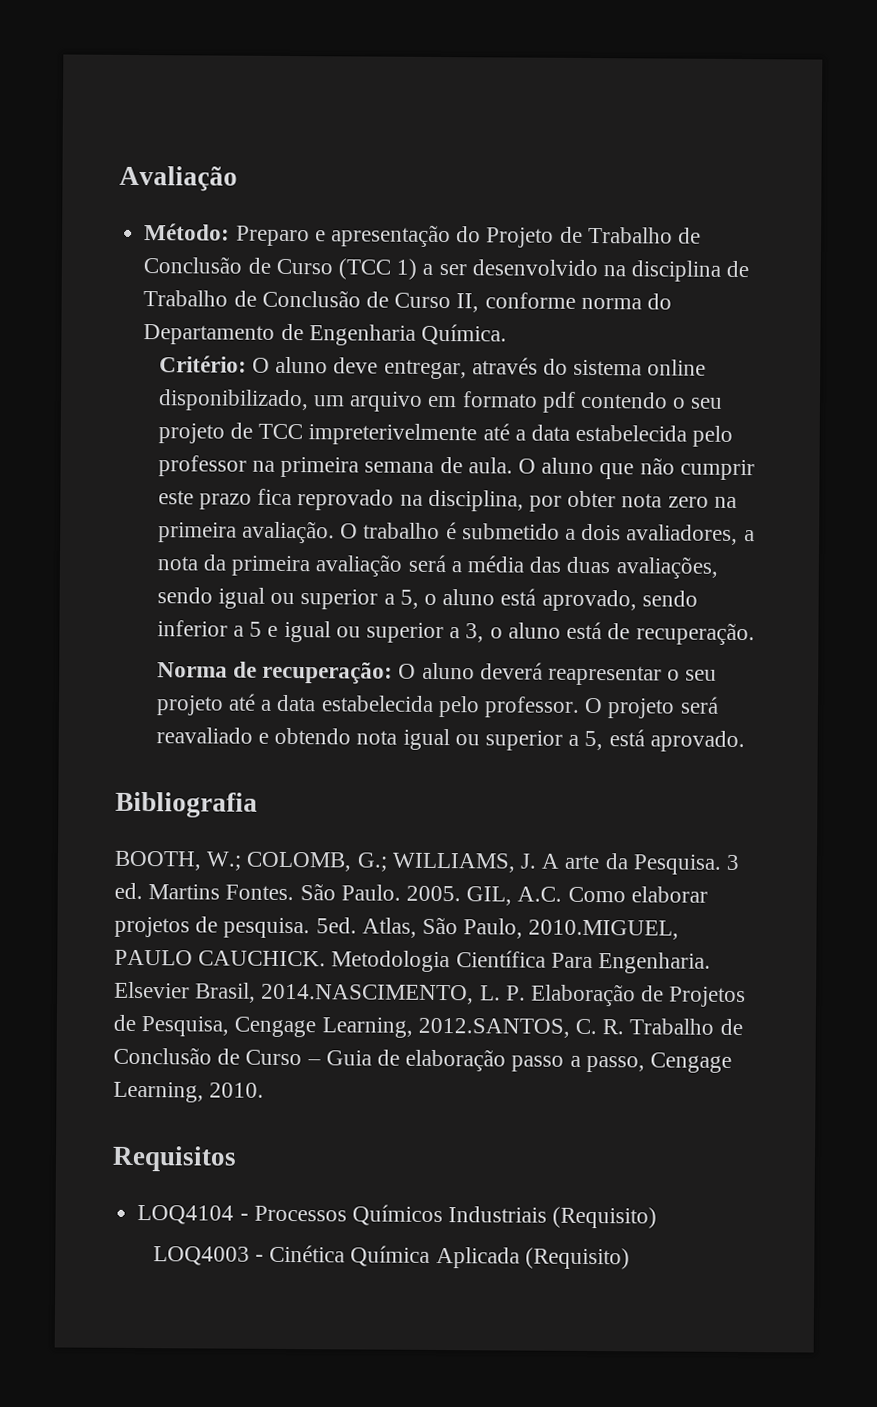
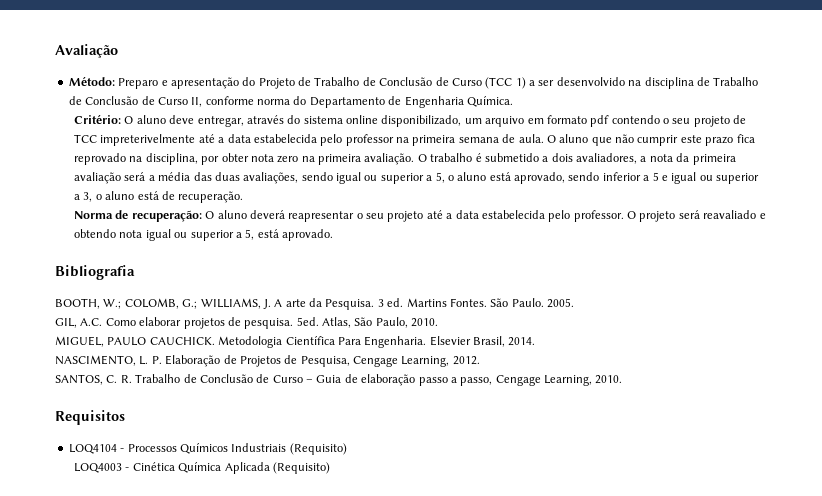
(462, 893) none -> (574, 303) //
[528,919,680,940] 2010.MIGUEL, -> [411,318,439,327] [55,336,104,347] 2010. // MIGUEL,
[261,983,475,1005] 2014.NASCIMENTO, -> [508,337,536,346] [55,355,136,366] 2014. // NASCIMENTO,
[417,1017,570,1038] 2012.SANTOS, -> [452,356,480,365] [55,374,103,385] 2012. // SANTOS,

